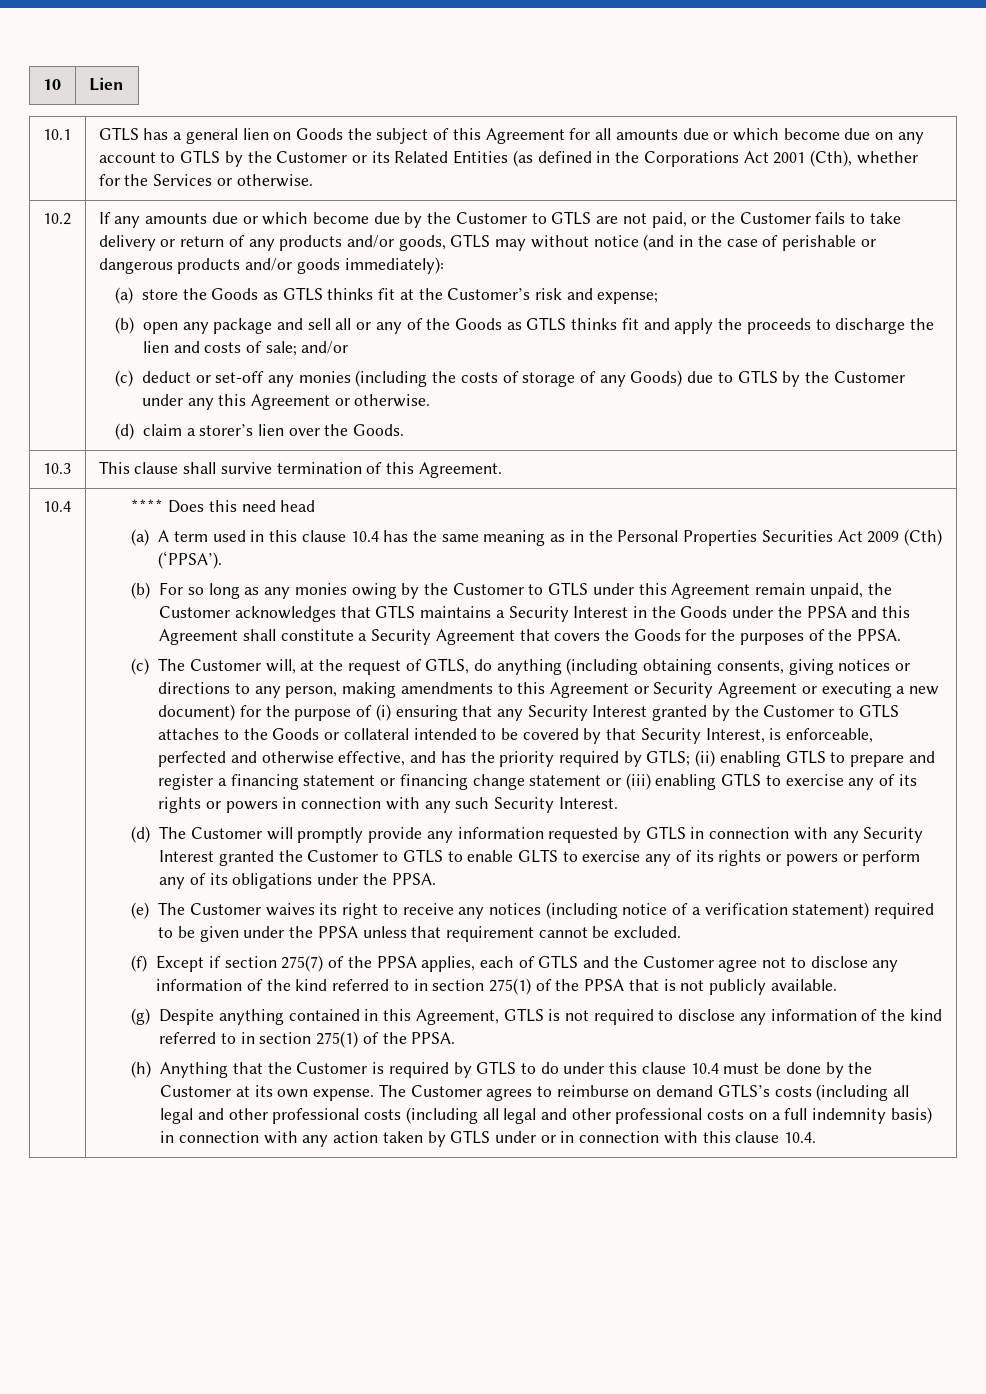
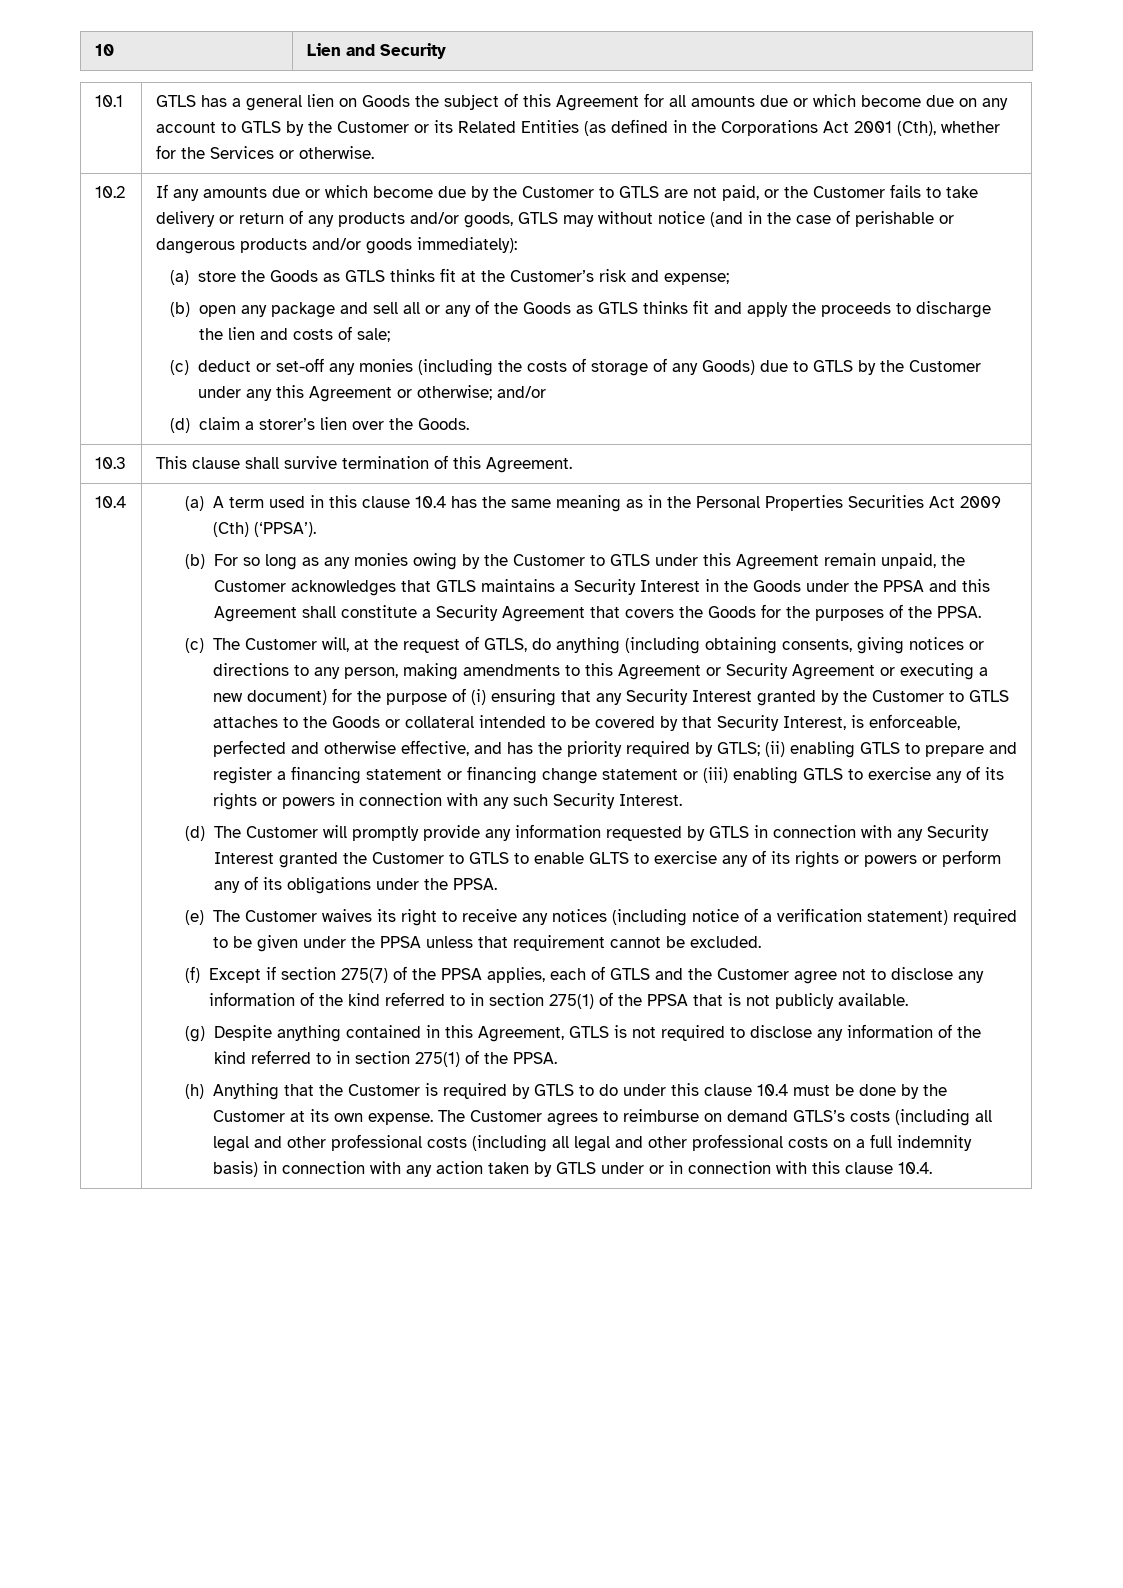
(124, 84) none -> [345,43,446,59] and Security
[301,341,349,354] and/or -> (390, 335) none
[354,394,431,407] otherwise. -> [416,385,546,400] otherwise; and/or
[131,499,316,513] **** Does this need head // -> (126, 502) none

